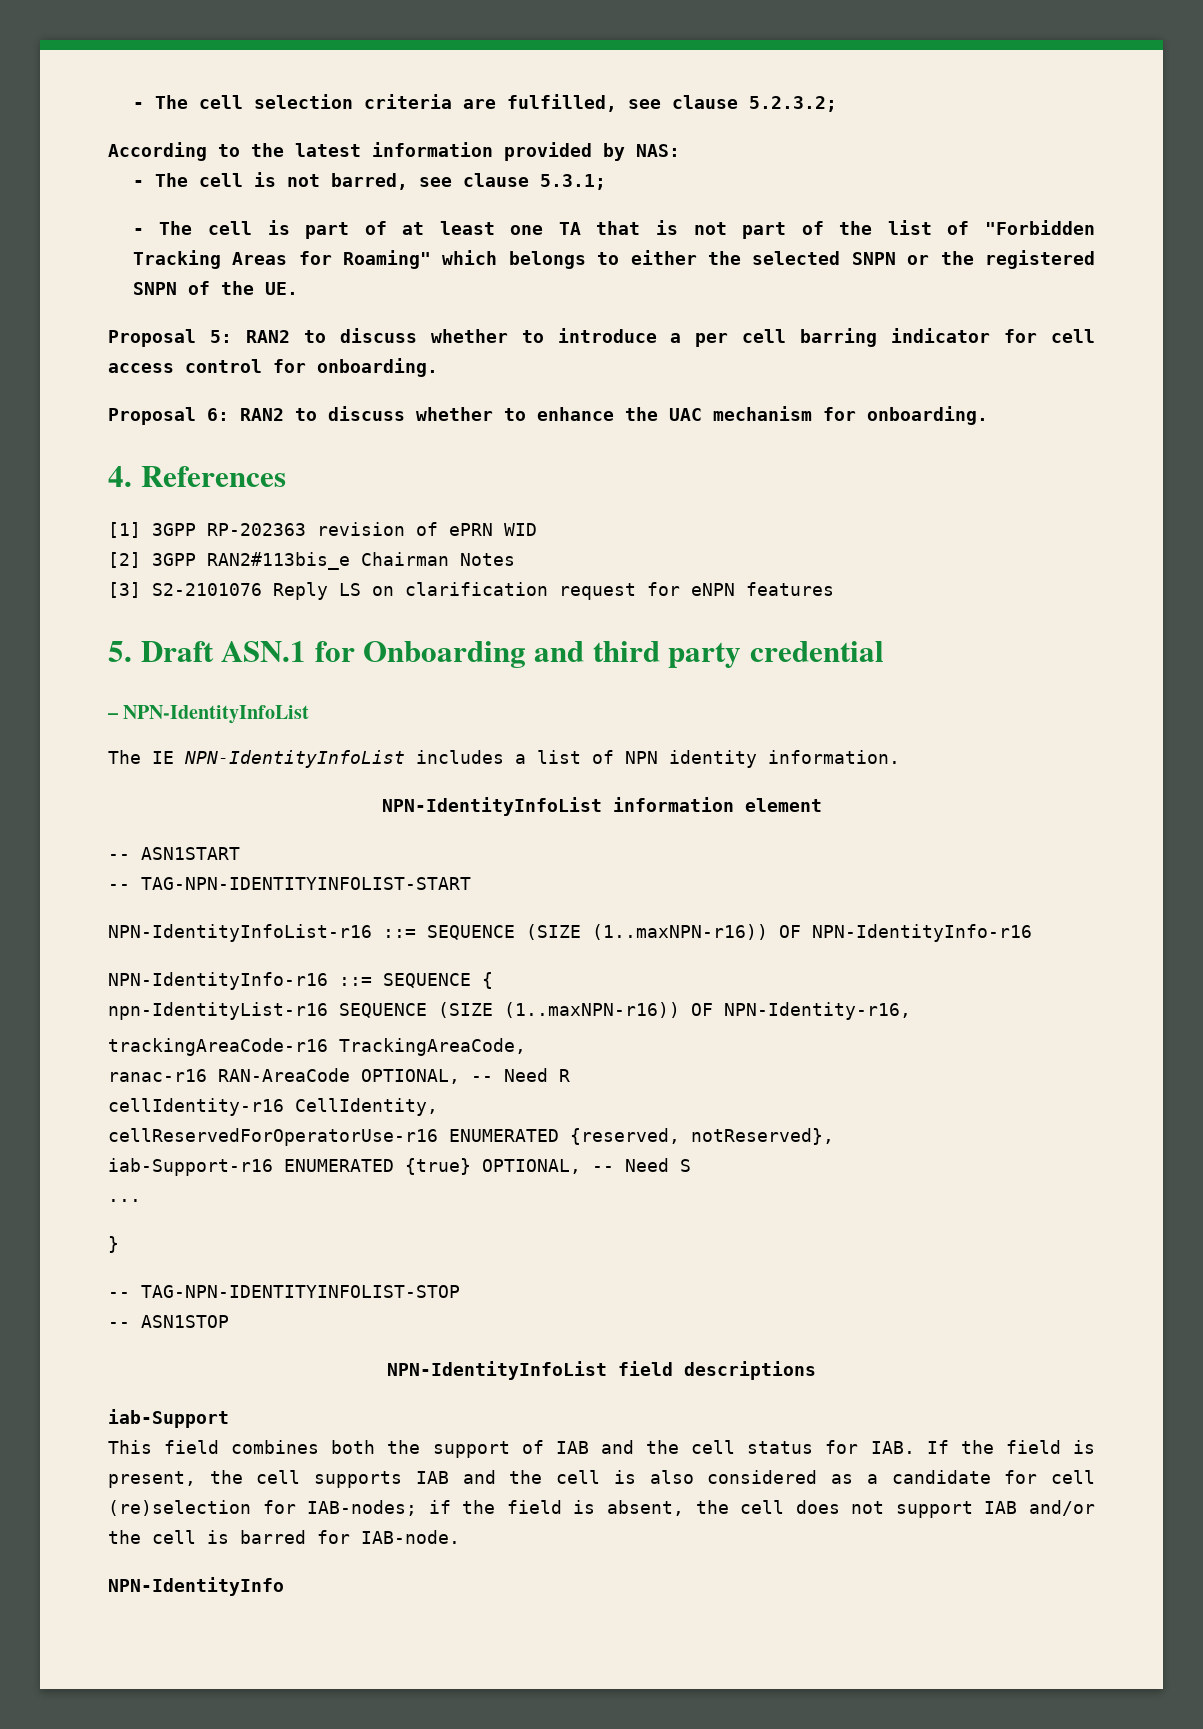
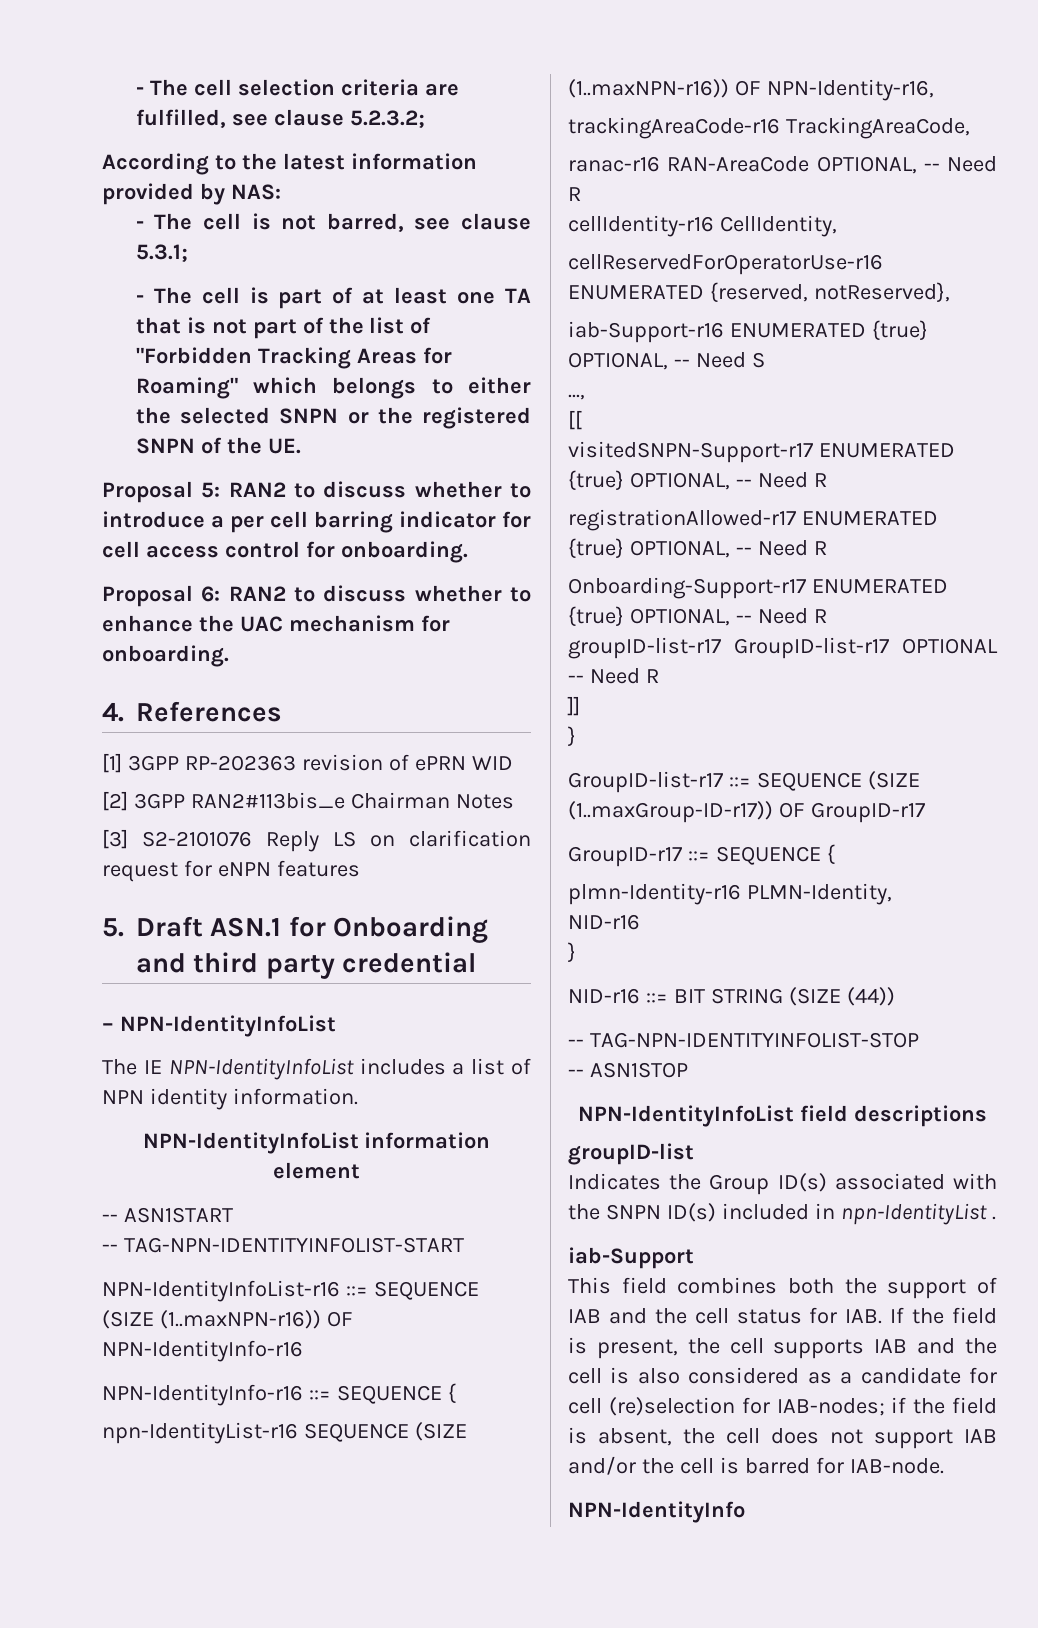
[108,1199,141,1202] [108,1236,119,1253] ... // } -> [568,394,585,400] [568,410,582,430] [568,441,955,463] [568,470,827,491] [568,509,938,531] [568,538,827,559] [568,577,948,599] [568,606,827,627] [568,637,998,659] [568,668,659,684] [567,696,580,716] [568,726,576,747] [568,771,920,793] [568,801,925,823] [568,844,835,867] [568,883,892,905] [568,914,640,930] [568,942,576,963] [568,987,895,1006] ..., // [[ // visitedSNPN-Support-r17 ENUMERATED {true} OPTIONAL, -- Need R // registrationAllowed-r17 ENUMERATED {true} OPTIONAL, -- Need R // Onboarding-Support-r17 ENUMERATED {true} OPTIONAL, -- Need R // groupID-list-r17 GroupID-list-r17 OPTIONAL -- Need R // ]] // } // GroupID-list-r17 ::= SEQUENCE (SIZE (1..maxGroup-ID-r17)) OF GroupID-r17 // GroupID-r17 ::= SEQUENCE { // plmn-Identity-r16 PLMN-Identity, // NID-r16 // } // NID-r16 ::= BIT STRING (SIZE (44))
(816, 1370) none -> [568,1143,694,1165] [568,1173,997,1195] [568,1203,996,1225] // groupID-list // Indicates the Group ID(s) associated with the SNPN ID(s) included in npn-IdentityList .

